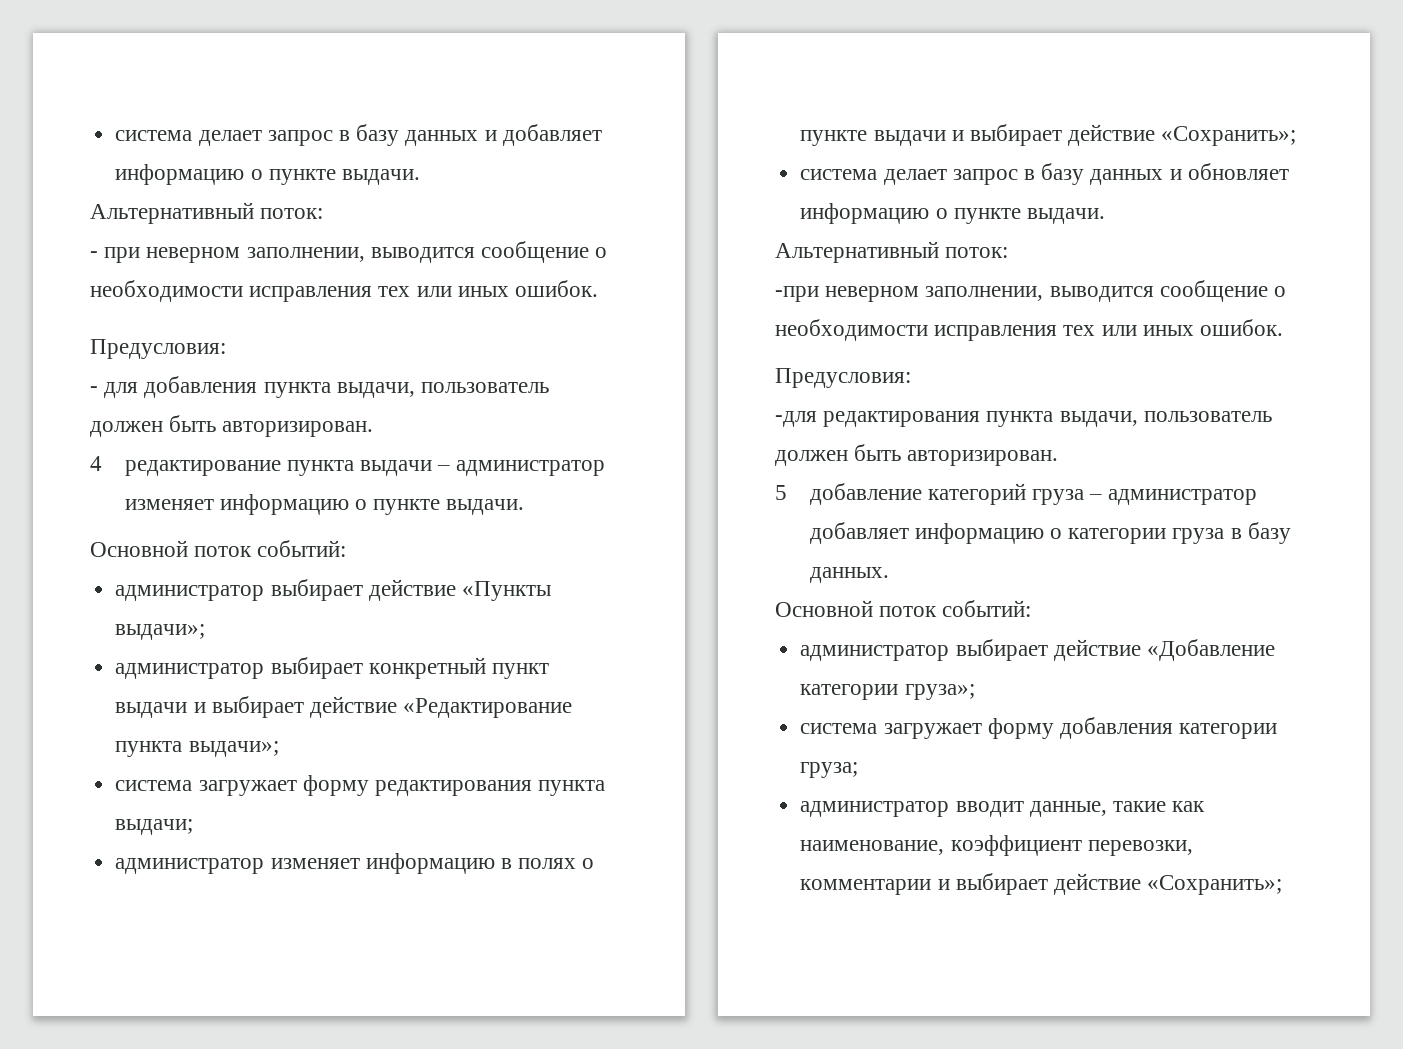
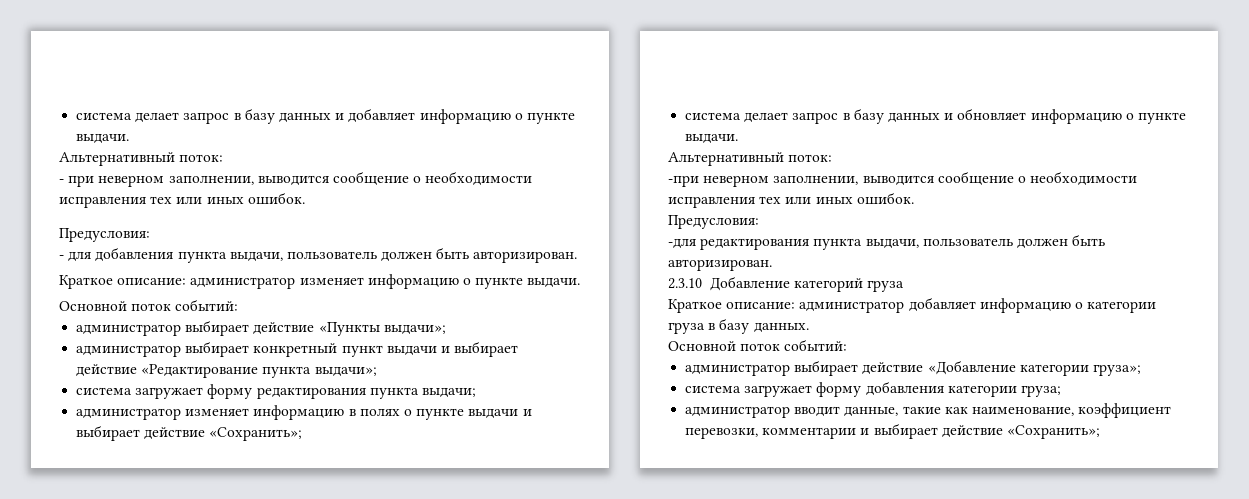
[90,456,451,476] 4 редактирование пункта выдачи – -> [59,275,187,289] Краткое описание:
[775,483,922,505] 5 добавление -> [668,276,790,291] 2.3.10 Добавление
[1089,494,1103,500] – -> [668,299,796,313] // Краткое описание:

